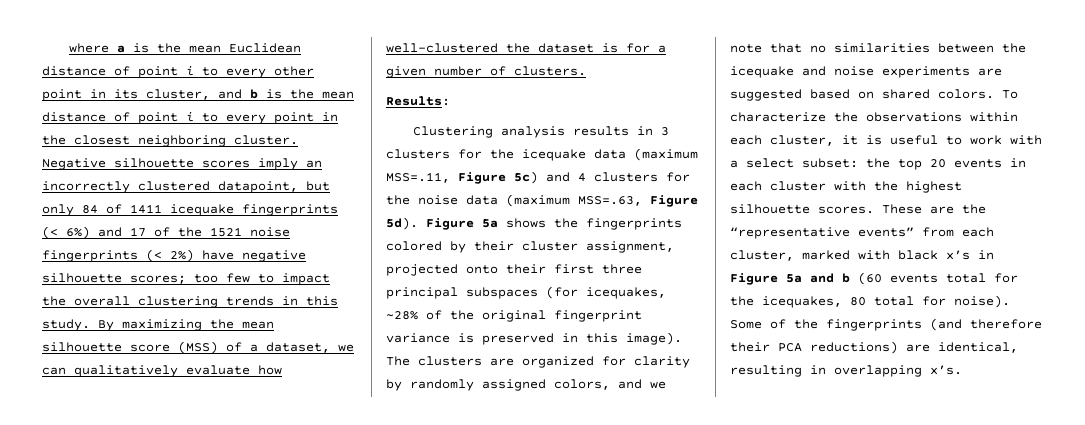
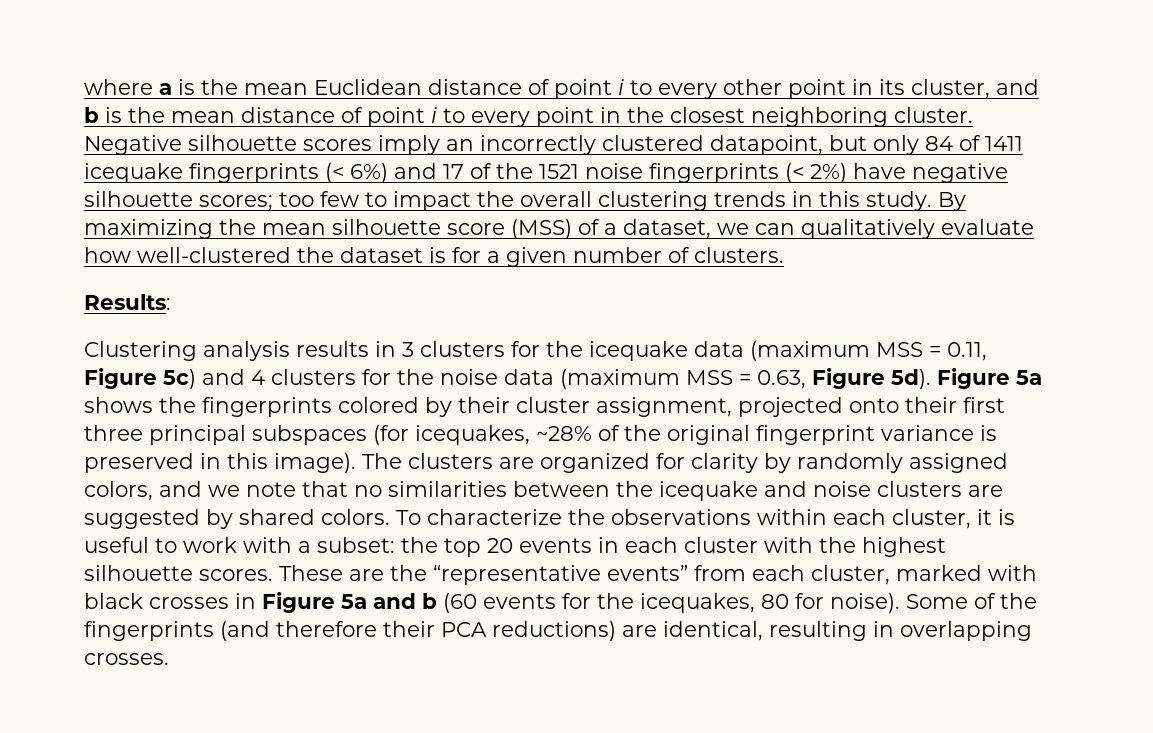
[386,172,450,183] MSS=.11, -> [876,342,987,361] MSS = 0.11,
[578,196,642,206] MSS=.63, -> [686,370,806,389] MSS = 0.63,
[882,66,970,78] experiments -> [877,481,962,497] clusters
[810,89,874,99] based on -> [206,509,233,529] by
[746,158,794,168] select -> (311, 547) none
[946,250,970,260] x’s -> [149,597,229,609] crosses
[946,273,986,283] total -> (556, 601) none
[874,296,914,306] total -> (789, 601) none
[930,365,962,375] x’s. -> [84,653,169,665] crosses.

